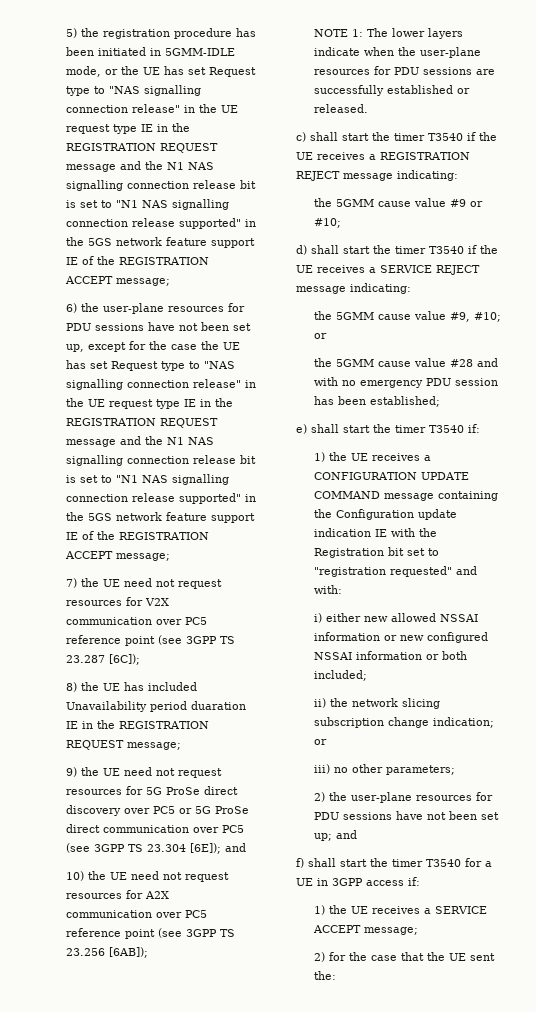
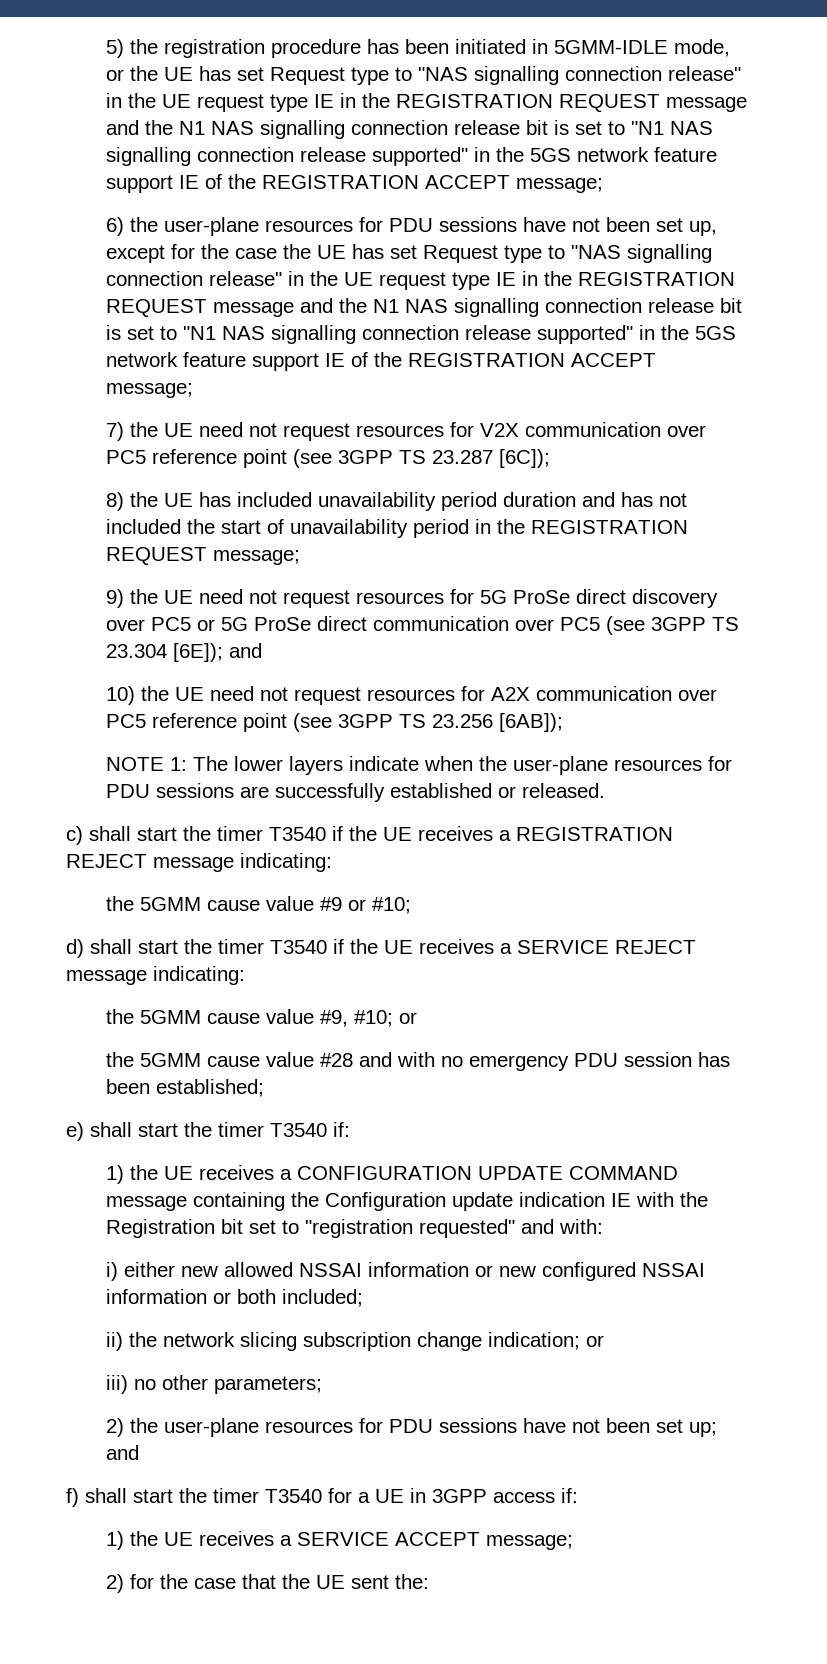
[65,701,246,712] [65,721,78,729] Unavailability period duaration IE -> [317,492,687,511] [105,519,469,538] unavailability period duration and has not included the start of unavailability period

